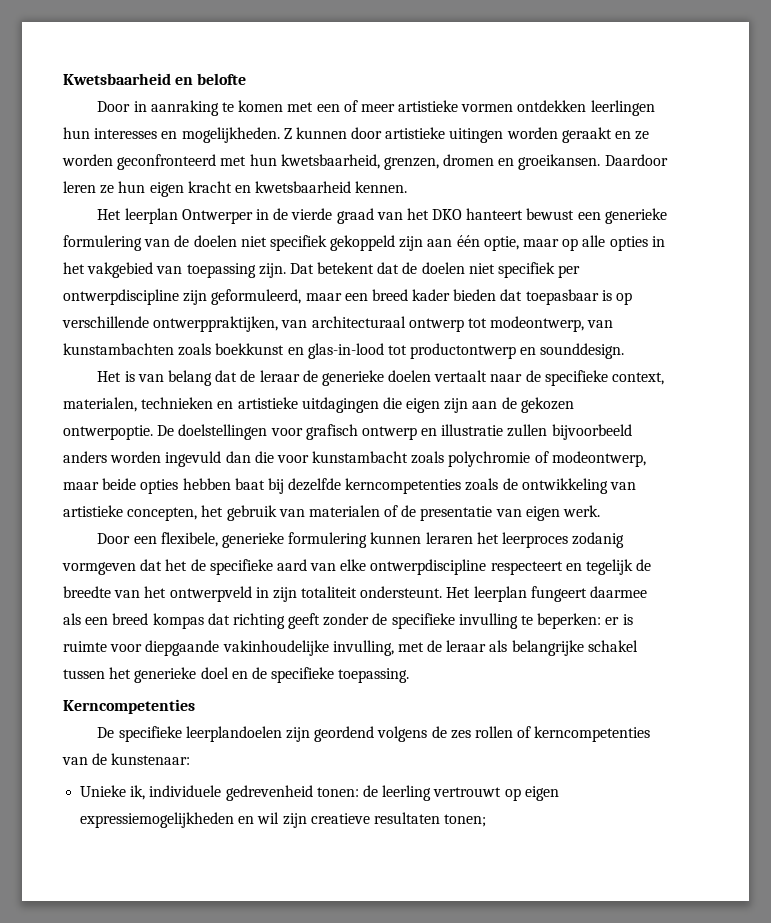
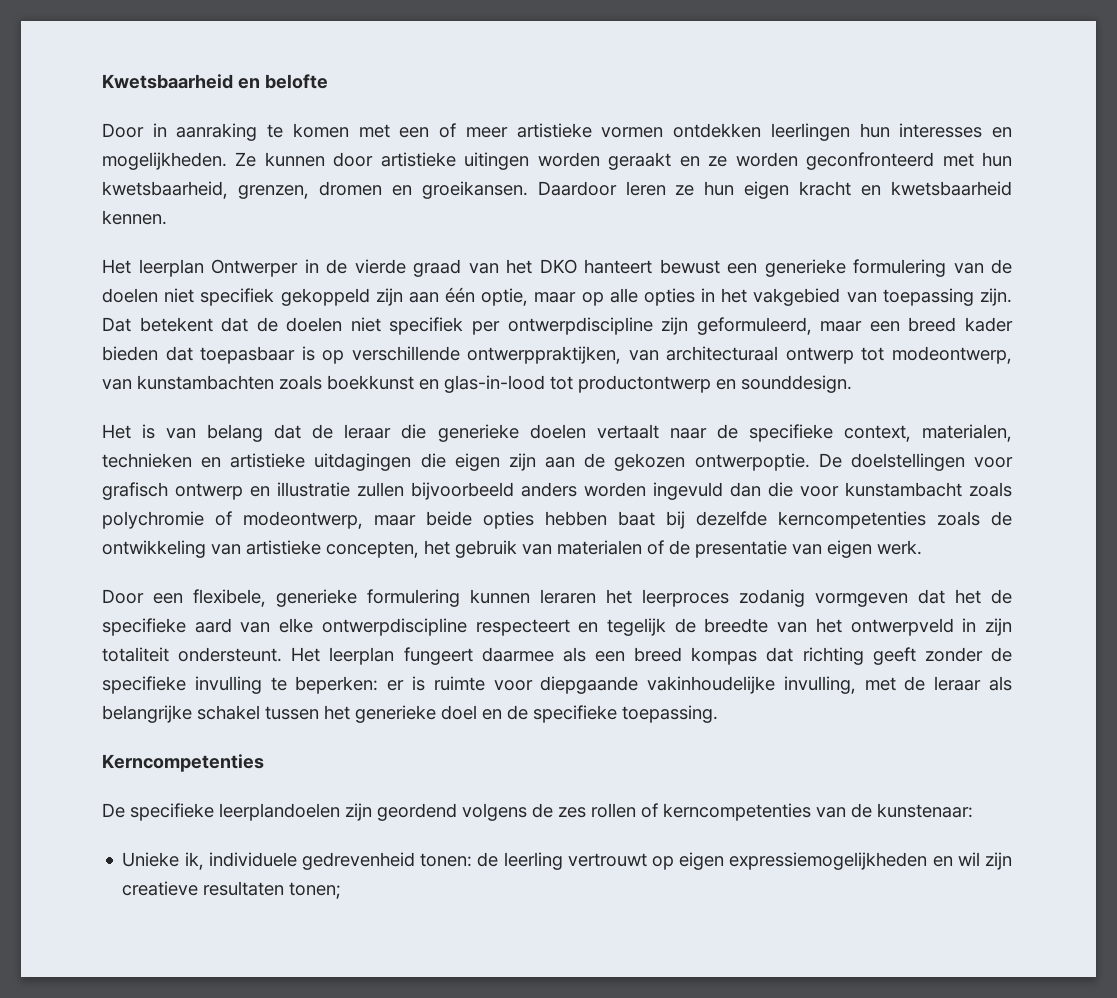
[283,128,292,139] Z -> [235,152,257,167] Ze
[302,370,318,382] de -> [401,424,427,439] die

